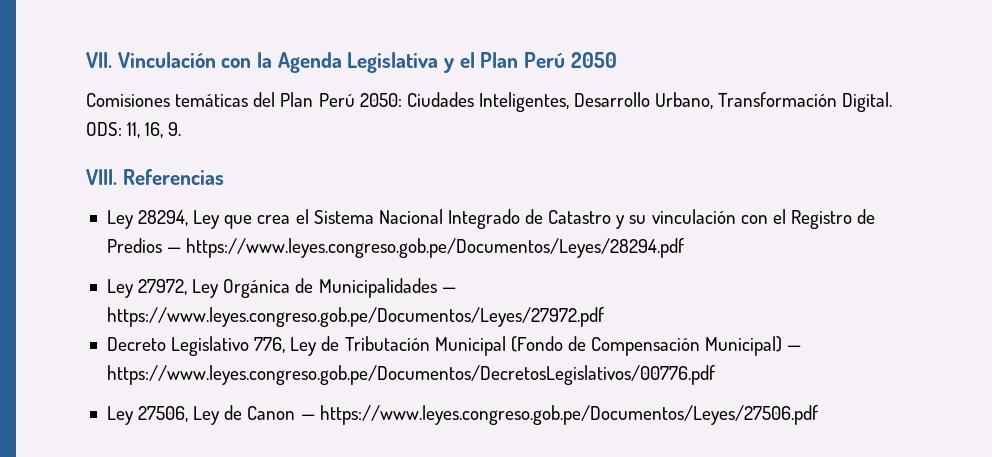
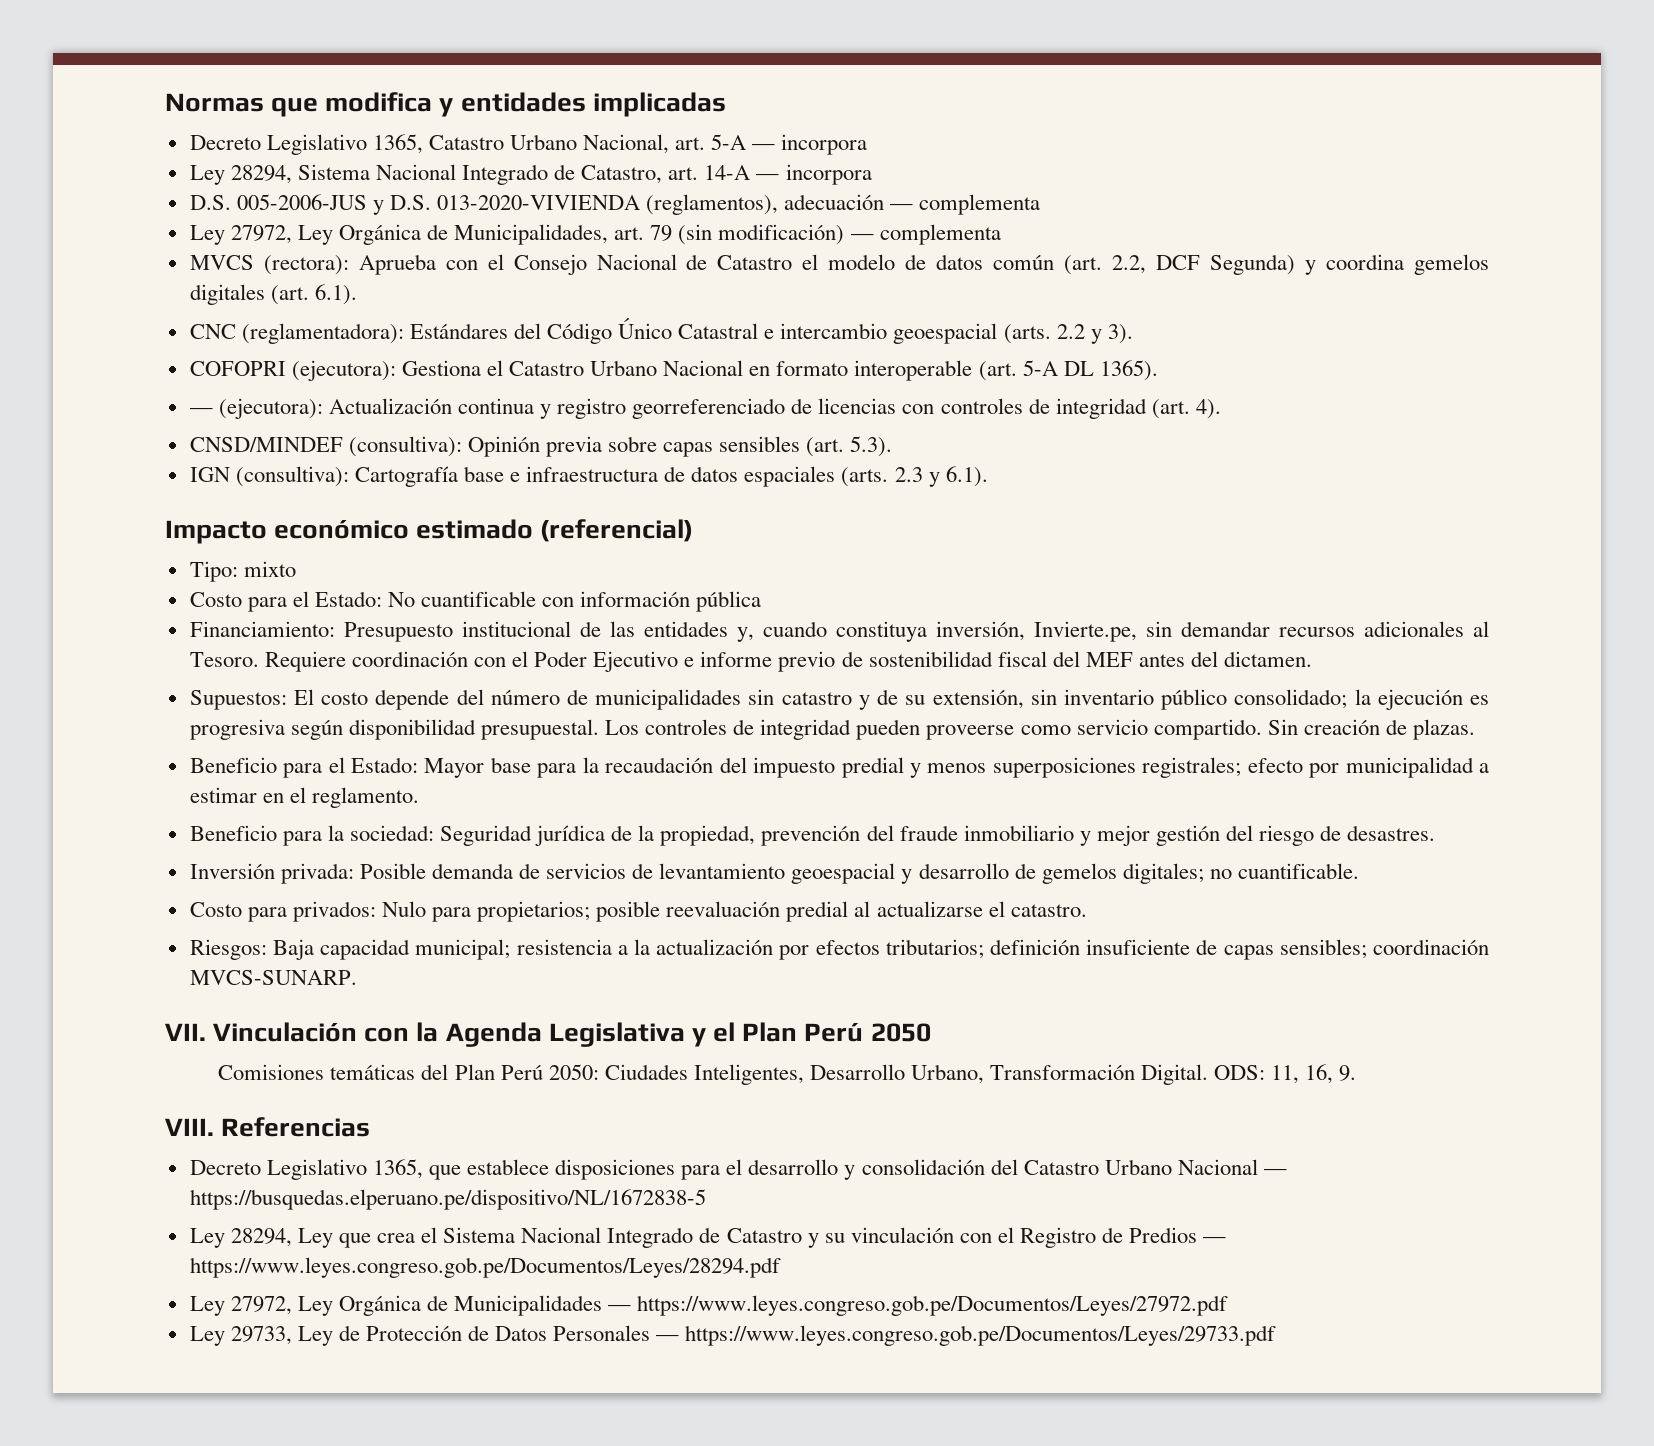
(86, 60) none -> [165,92,726,117] [189,134,868,155] [189,164,872,185] [189,194,1041,215] [189,224,1001,245] [189,254,1489,275] [189,284,357,305] [189,318,1133,344] [189,360,1158,381] [189,398,1221,419] [189,436,893,457] [189,466,988,487] [165,519,694,544] [189,561,296,582] [189,591,762,612] [189,621,1489,642] [189,651,1313,672] [189,689,1489,710] [189,719,1475,740] [189,757,1490,778] [189,787,419,808] [189,825,1436,846] [189,863,1359,884] [189,901,1087,922] [189,939,1489,960] [189,970,357,985] Normas que modifica y entidades implicadas // Decreto Legislativo 1365, Catastro Urbano Nacional, art. 5-A — incorpora // Ley 28294, Sistema Nacional Integrado de Catastro, art. 14-A — incorpora // D.S. 005-2006-JUS y D.S. 013-2020-VIVIENDA (reglamentos), adecuación — complementa // Ley 27972, Ley Orgánica de Municipalidades, art. 79 (sin modificación) — complementa // MVCS (rectora): Aprueba con el Consejo Nacional de Catastro el modelo de datos común (art. 2.2, DCF Segunda) y coordina gemelos digitales (art. 6.1). // CNC (reglamentadora): Estándares del Código Único Catastral e intercambio geoespacial (arts. 2.2 y 3). // COFOPRI (ejecutora): Gestiona el Catastro Urbano Nacional en formato interoperable (art. 5-A DL 1365). // — (ejecutora): Actualización continua y registro georreferenciado de licencias con controles de integridad (art. 4). // CNSD/MINDEF (consultiva): Opinión previa sobre capas sensibles (art. 5.3). // IGN (consultiva): Cartografía base e infraestructura de datos espaciales (arts. 2.3 y 6.1). // Impacto económico estimado (referencial) // Tipo: mixto // Costo para el Estado: No cuantificable con información pública // Financiamiento: Presupuesto institucional de las entidades y, cuando constituya inversión, Invierte.pe, sin demandar recursos adicionales al Tesoro. Requiere coordinación con el Poder Ejecutivo e informe previo de sostenibilidad fiscal del MEF antes del dictamen. // Supuestos: El costo depende del número de municipalidades sin catastro y de su extensión, sin inventario público consolidado; la ejecución es progresiva según disponibilidad presupuestal. Los controles de integridad pueden proveerse como servicio compartido. Sin creación de plazas. // Beneficio para el Estado: Mayor base para la recaudación del impuesto predial y menos superposiciones registrales; efecto por municipalidad a estimar en el reglamento. // Beneficio para la sociedad: Seguridad jurídica de la propiedad, prevención del fraude inmobiliario y mejor gestión del riesgo de desastres. // Inversión privada: Posible demanda de servicios de levantamiento geoespacial y desarrollo de gemelos digitales; no cuantificable. // Costo para privados: Nulo para propietarios; posible reevaluación predial al actualizarse el catastro. // Riesgos: Baja capacidad municipal; resistencia a la actualización por efectos tributarios; definición insuficiente de capas sensibles; coordinación MVCS-SUNARP. //
(224, 177) none -> [189,1159,1287,1180] [189,1189,706,1210] // Decreto Legislativo 1365, que establece disposiciones para el desarrollo y consolidación del Catastro Urbano Nacional — https://busquedas.elperuano.pe/dispositivo/NL/1672838-5
[106,336,802,356] [106,365,715,385] [106,405,818,425] Decreto Legislativo 776, Ley de Tributación Municipal (Fondo de Compensación Municipal) — https://www.leyes.congreso.gob.pe/Documentos/DecretosLegislativos/00776.pdf // Ley 27506, Ley de Canon — https://www.leyes.congreso.gob.pe/Documentos/Leyes/27506.pdf -> [189,1325,1277,1346] Ley 29733, Ley de Protección de Datos Personales — https://www.leyes.congreso.gob.pe/Documentos/Leyes/29733.pdf

